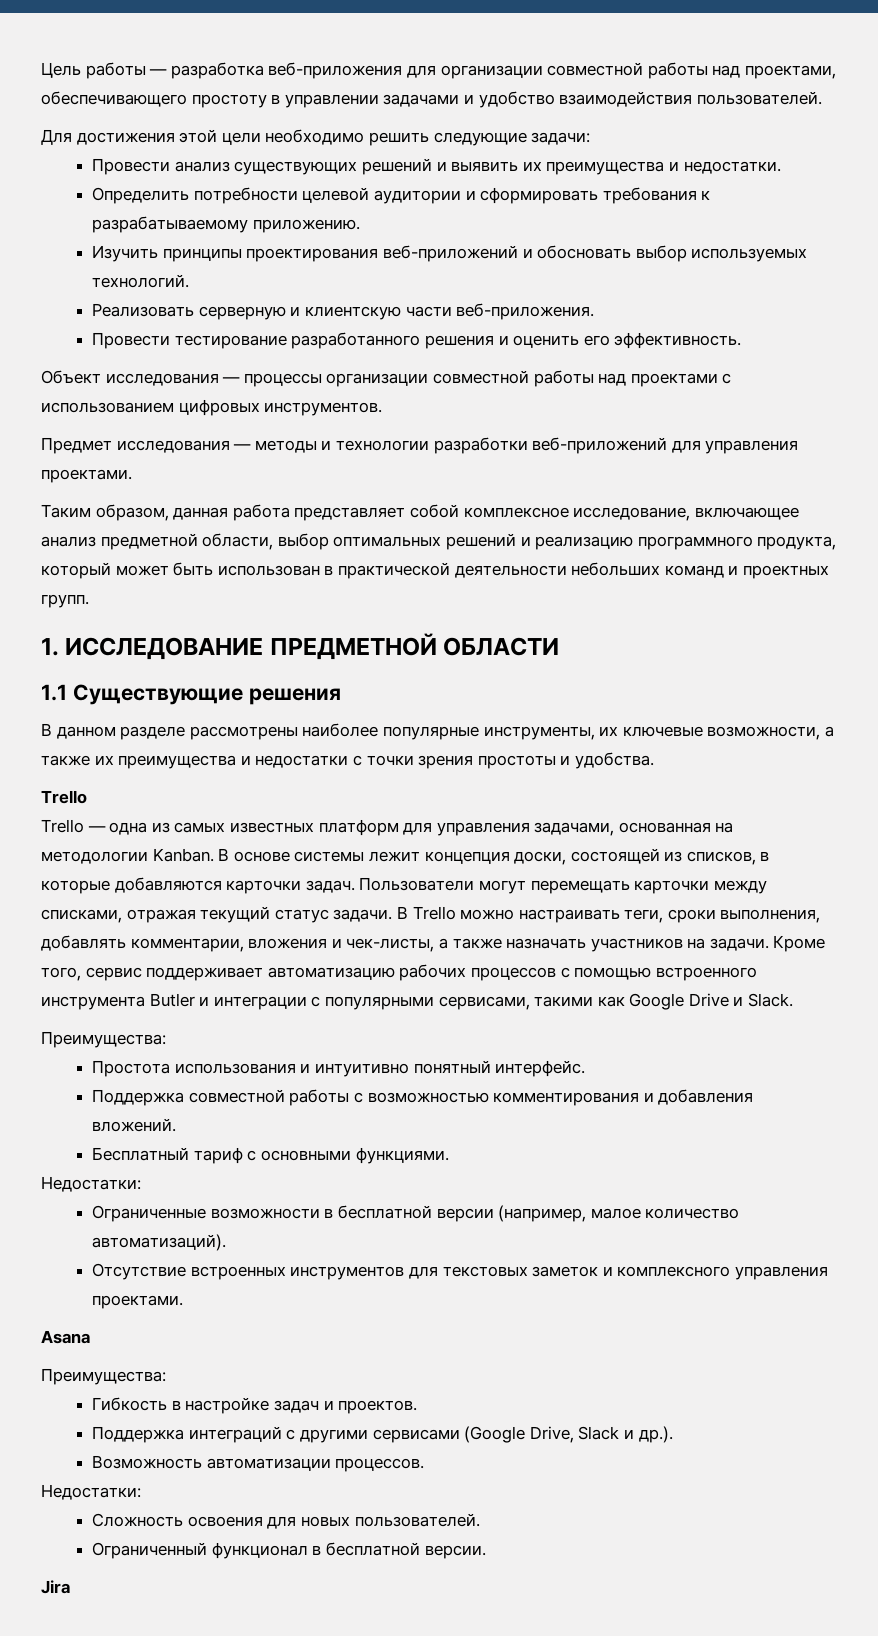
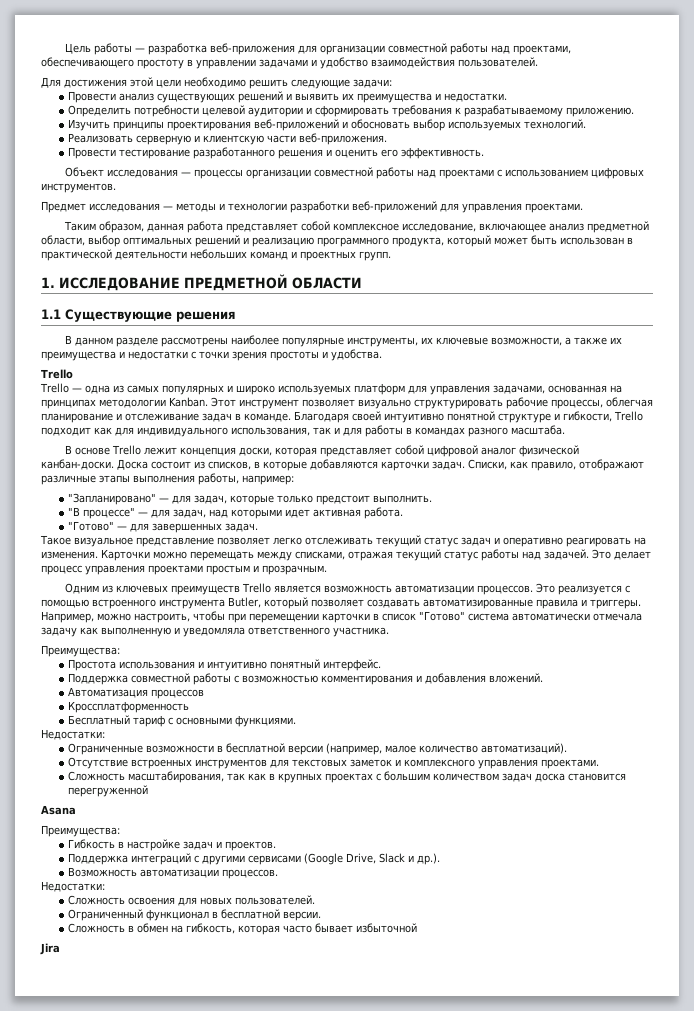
[229,822,314,833] известных -> [161,385,351,395] популярных и широко используемых
(734, 827) none -> [41,399,96,409] принципах
(214, 855) none -> [211,397,653,409] [41,411,643,423] [41,425,565,437] Этот инструмент позволяет визуально структурировать рабочие процессы, облегчая планирование и отслеживание задач в команде. Благодаря своей интуитивно понятной структуре и гибкости, Trello подходит как для индивидуального использования, так и для работы в командах разного масштаба. //
[294,851,365,862] системы -> [111,445,141,455] Trello
[570,848,660,864] состоящей -> [274,445,579,457] [41,459,191,470] которая представляет собой цифровой аналог физической канбан-доски. Доска состоит
[359,877,710,894] Пользователи могут перемещать карточки -> [468,459,644,471] [41,473,294,485] [68,493,433,505] [68,507,404,519] [68,521,259,533] [40,535,646,547] [41,549,254,561] Списки, как правило, отображают различные этапы выполнения работы, например: // "Запланировано" — для задач, которые только предстоит выполнить. // "В процессе" — для задач, над которыми идет активная работа. // "Готово" — для завершенных задач. // Такое визуальное представление позволяет легко отслеживать текущий статус задач и оперативно реагировать на изменения. Карточки можно перемещать
[333,906,821,923] [41,935,826,952] [41,964,757,981] [41,993,794,1010] задачи. В Trello можно настраивать теги, сроки выполнения, добавлять комментарии, вложения и чек-листы, а также назначать участников на задачи. Кроме того, сервис поддерживает автоматизацию рабочих процессов с помощью встроенного инструмента Butler и интеграции с популярными сервисами, такими как Google Drive и Slack. -> [481,549,651,561] [41,565,327,575] [64,583,630,595] [41,597,641,609] [41,611,642,623] [41,627,389,637] работы над задачей. Это делает процесс управления проектами простым и прозрачным. // Одним из ключевых преимуществ Trello является возможность автоматизации процессов. Это реализуется с помощью встроенного инструмента Butler, который позволяет создавать автоматизированные правила и триггеры. Например, можно настроить, чтобы при перемещении карточки в список "Готово" система автоматически отмечала задачу как выполненную и уведомляла ответственного участника.
(177, 1125) none -> [68,687,205,699] [68,701,190,713] // Автоматизация процессов // Кроссплатформенность
(184, 1302) none -> [68,771,627,783] [68,785,149,797] // Сложность масштабирования, так как в крупных проектах с большим количеством задач доска становится перегруженной
(486, 1552) none -> [68,923,418,935] // Сложность в обмен на гибкость, которая часто бывает избыточной

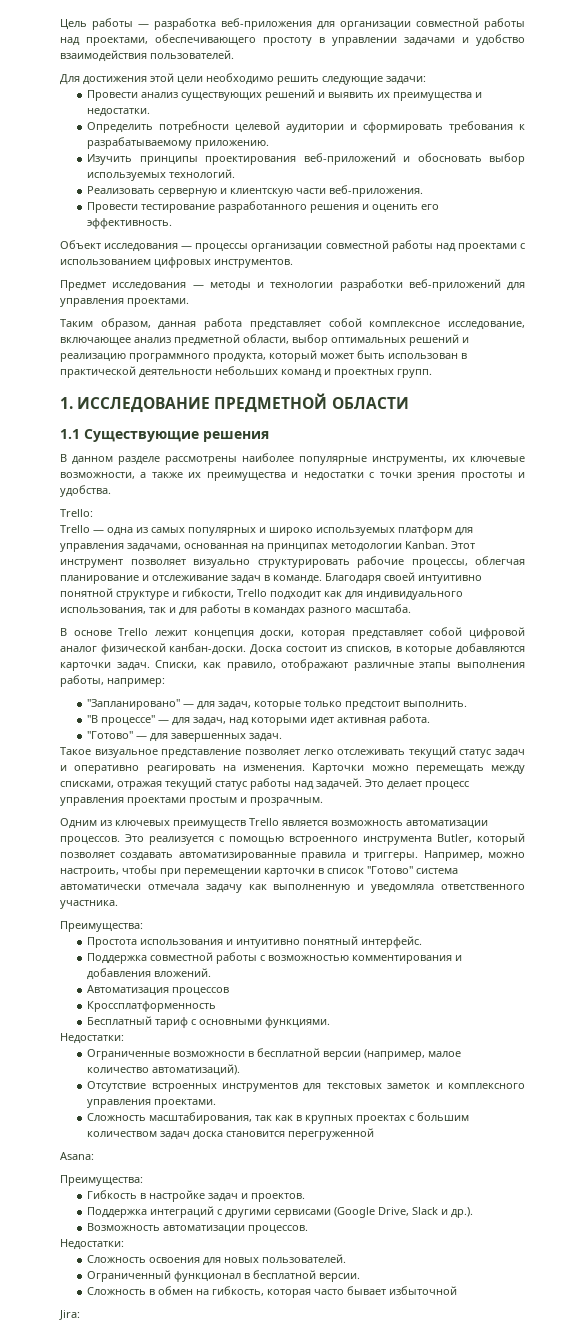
[41,369,73,379] Trello -> [60,509,93,517] Trello:
[41,805,76,815] Asana -> [60,1152,94,1160] Asana:
[40,943,60,955] Jira -> [59,1310,80,1320] Jira:

